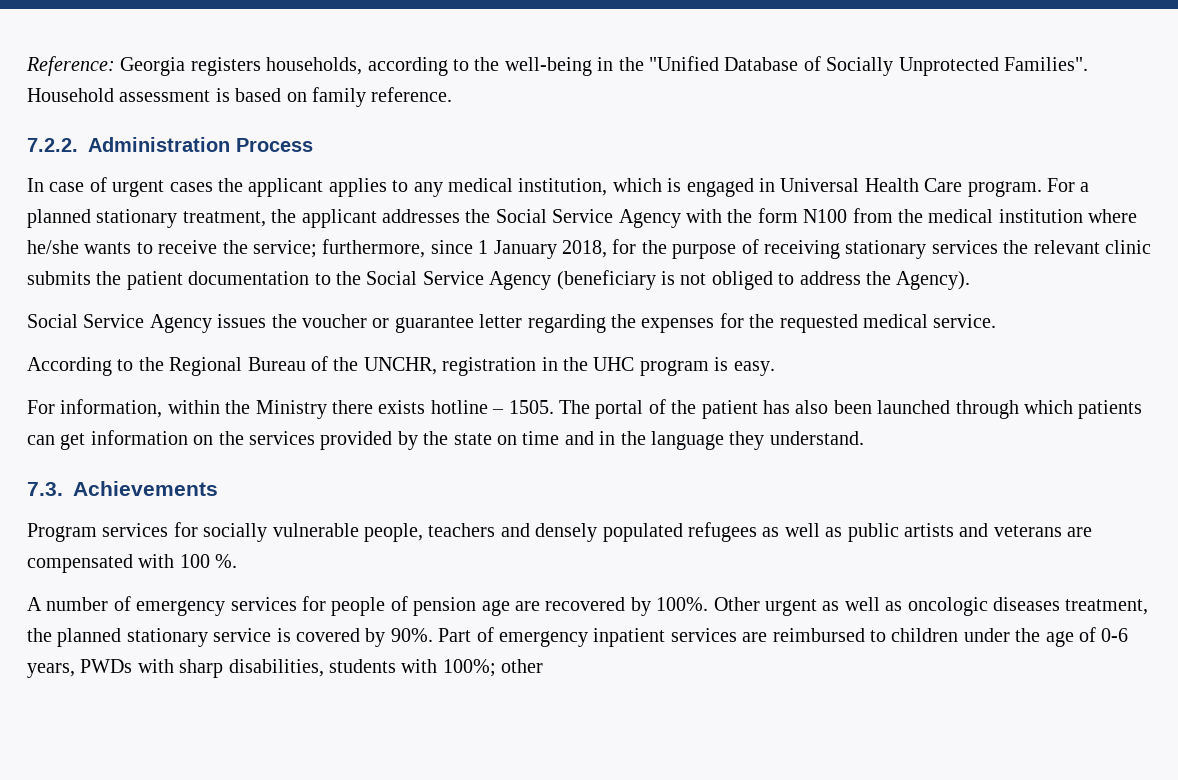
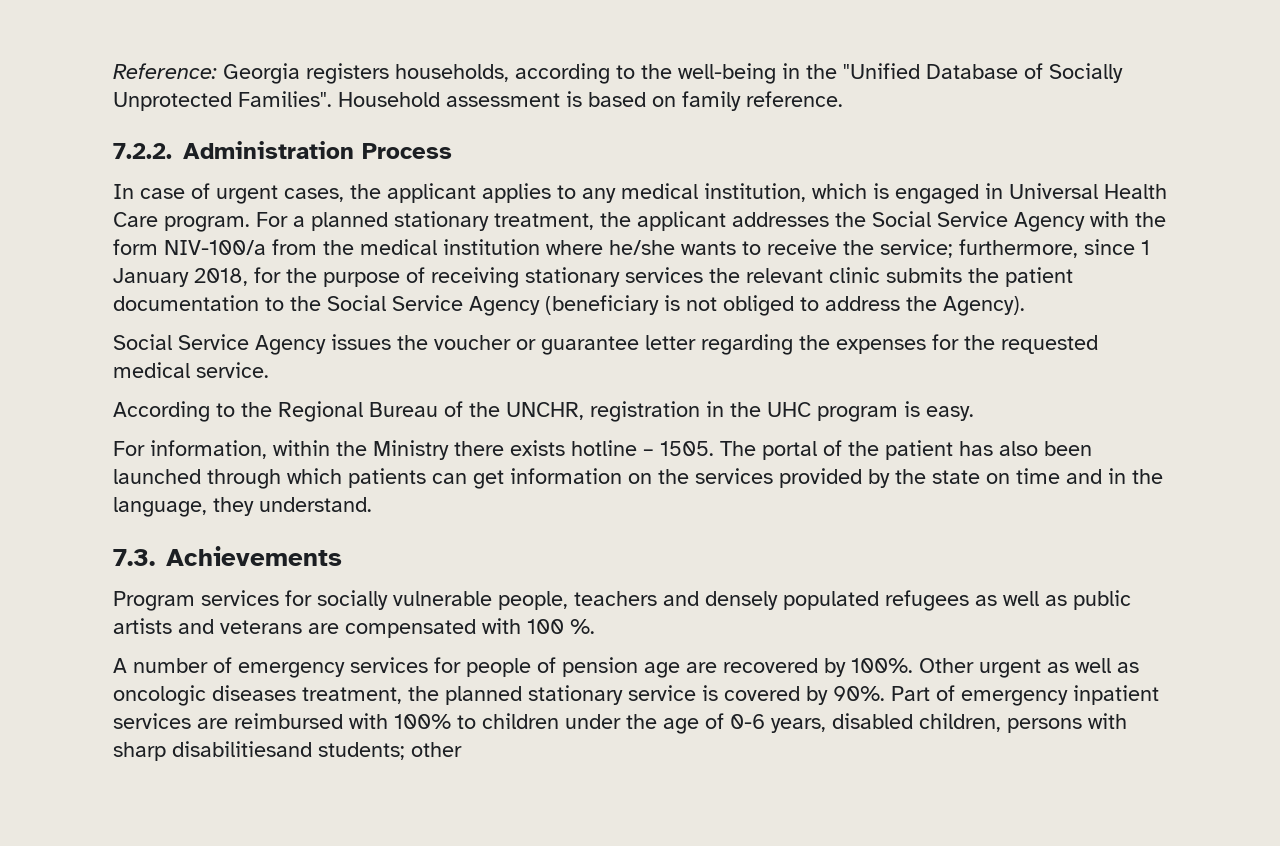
[169,182,213,192] cases -> [284,188,344,202] cases,
[803,209,848,223] N100 -> [164,240,266,255] NIV-100/a
[650,431,724,450] language -> [113,497,207,517] language,
(865, 635) none -> [349,713,451,729] with 100%
[80,659,496,678] PWDs with sharp disabilities, students with 100%; -> [832,713,1127,733] [113,741,405,761] disabled children, persons with sharp disabilitiesand students;

